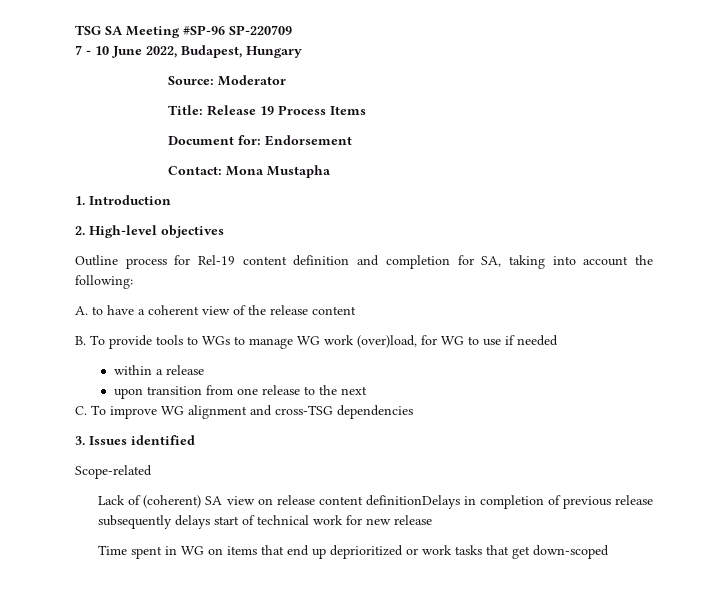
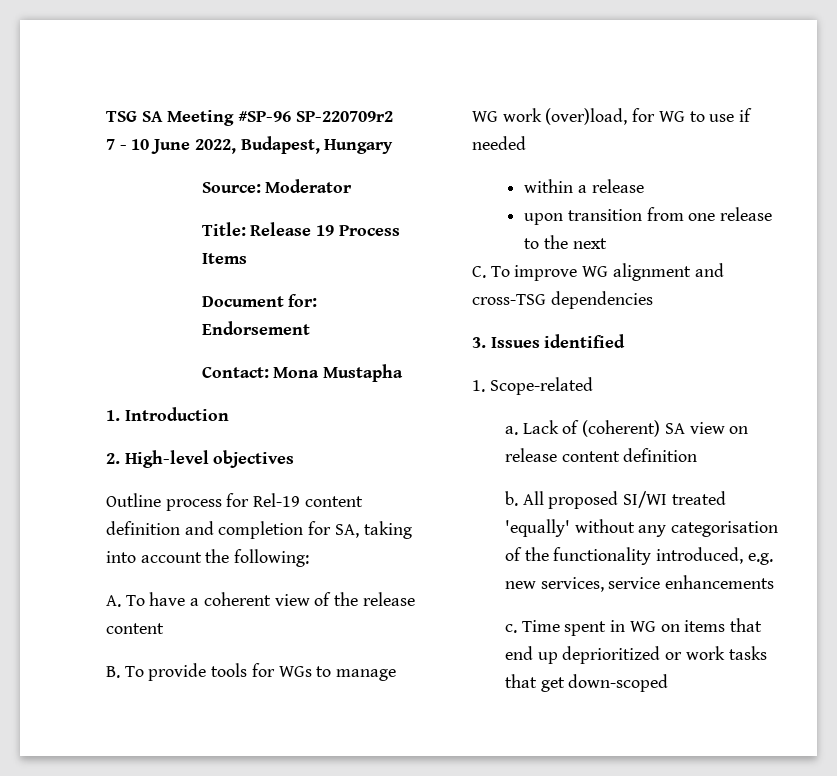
[229,25,292,35] SP-220709 -> [295,111,393,122] SP-220709r2
[92,306,103,315] to -> [125,595,145,606] To
[187,336,198,345] to -> [251,663,275,677] for
(195, 440) none -> [472,380,485,392] 1.
(152, 472) none -> [504,426,518,435] a.
[365,495,654,509] [98,515,433,529] definitionDelays in completion of previous release subsequently delays start of technical work for new release // -> [623,448,698,462] [504,491,726,509] [504,519,779,537] [504,547,773,565] [504,575,775,592] [504,624,517,633] definition // b. All proposed SI/WI treated 'equally' without any categorisation of the functionality introduced, e.g. new services, service enhancements // c.

